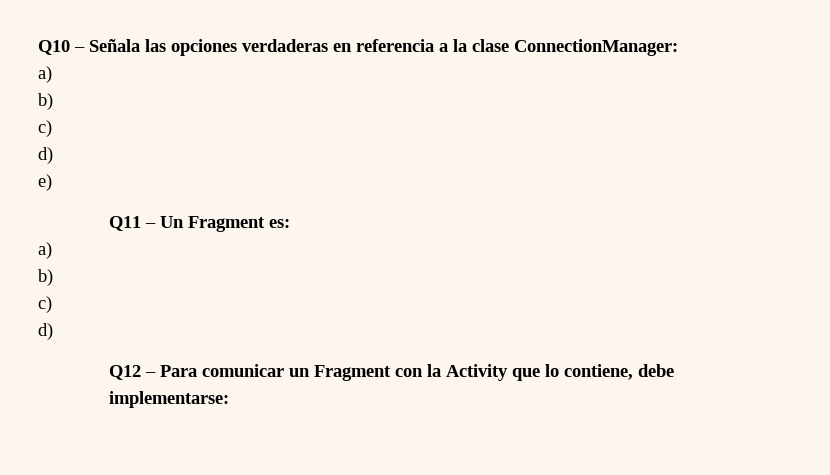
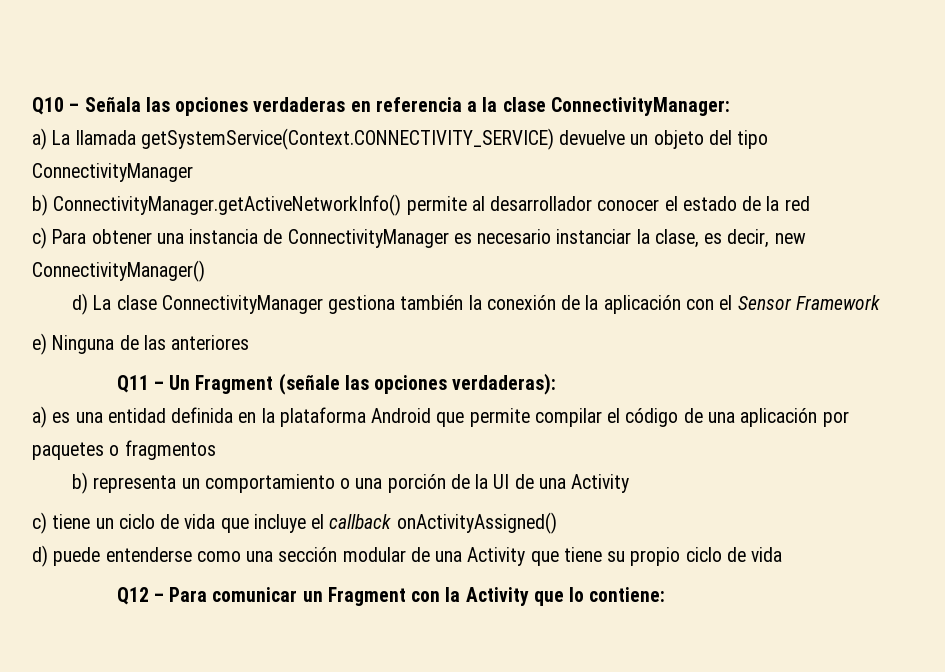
[514,39,678,56] [38,66,52,83] [38,93,53,110] [38,120,52,137] [38,147,53,164] [38,174,52,191] [108,216,290,232] [38,242,52,259] [38,269,53,286] [38,296,52,313] [38,323,53,340] ConnectionManager: // a) // b) // c) // d) // e) // Q11 – Un Fragment es: // a) // b) // c) // d) -> [550,97,730,116] [32,128,769,150] [32,163,193,182] [32,194,810,216] [32,227,806,249] [32,260,205,282] [72,293,880,315] [32,333,250,355] [116,373,557,395] [32,406,849,428] [32,440,216,460] [72,472,630,494] [32,512,557,534] [32,545,783,567] ConnectivityManager: // a) La llamada getSystemService(Context.CONNECTIVITY_SERVICE) devuelve un objeto del tipo ConnectivityManager // b) ConnectivityManager.getActiveNetworkInfo() permite al desarrollador conocer el estado de la red // c) Para obtener una instancia de ConnectivityManager es necesario instanciar la clase, es decir, new ConnectivityManager() // d) La clase ConnectivityManager gestiona también la conexión de la aplicación con el Sensor Framework // e) Ninguna de las anteriores // Q11 – Un Fragment (señale las opciones verdaderas): // a) es una entidad definida en la plataforma Android que permite compilar el código de una aplicación por paquetes o fragmentos // b) representa un comportamiento o una porción de la UI de una Activity // c) tiene un ciclo de vida que incluye el callback onActivityAssigned() // d) puede entenderse como una sección modular de una Activity que tiene su propio ciclo de vida
[563,364,674,380] [108,391,229,408] contiene, debe implementarse: -> [589,587,666,602] contiene:

